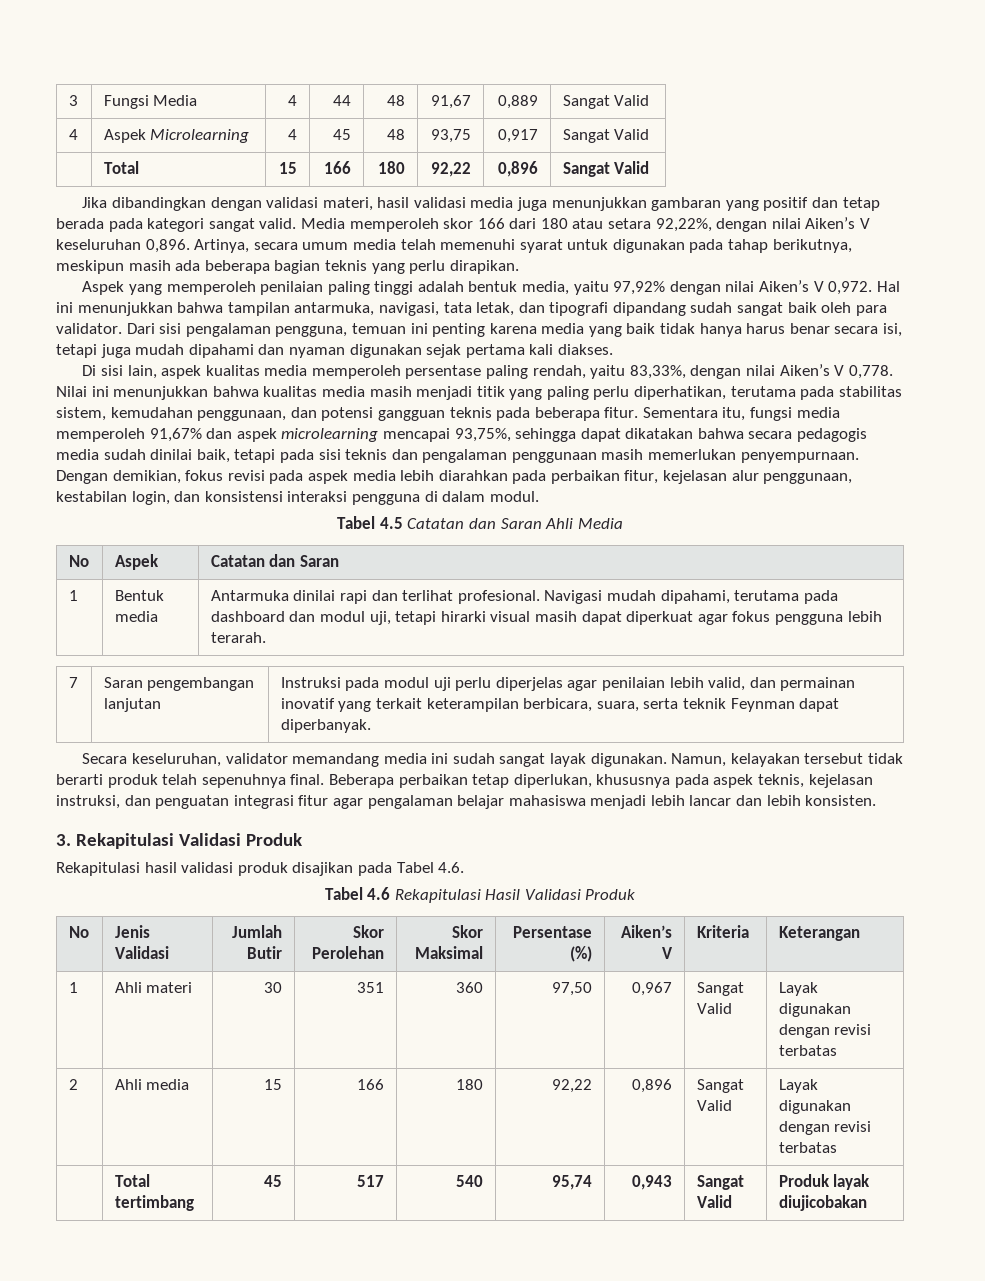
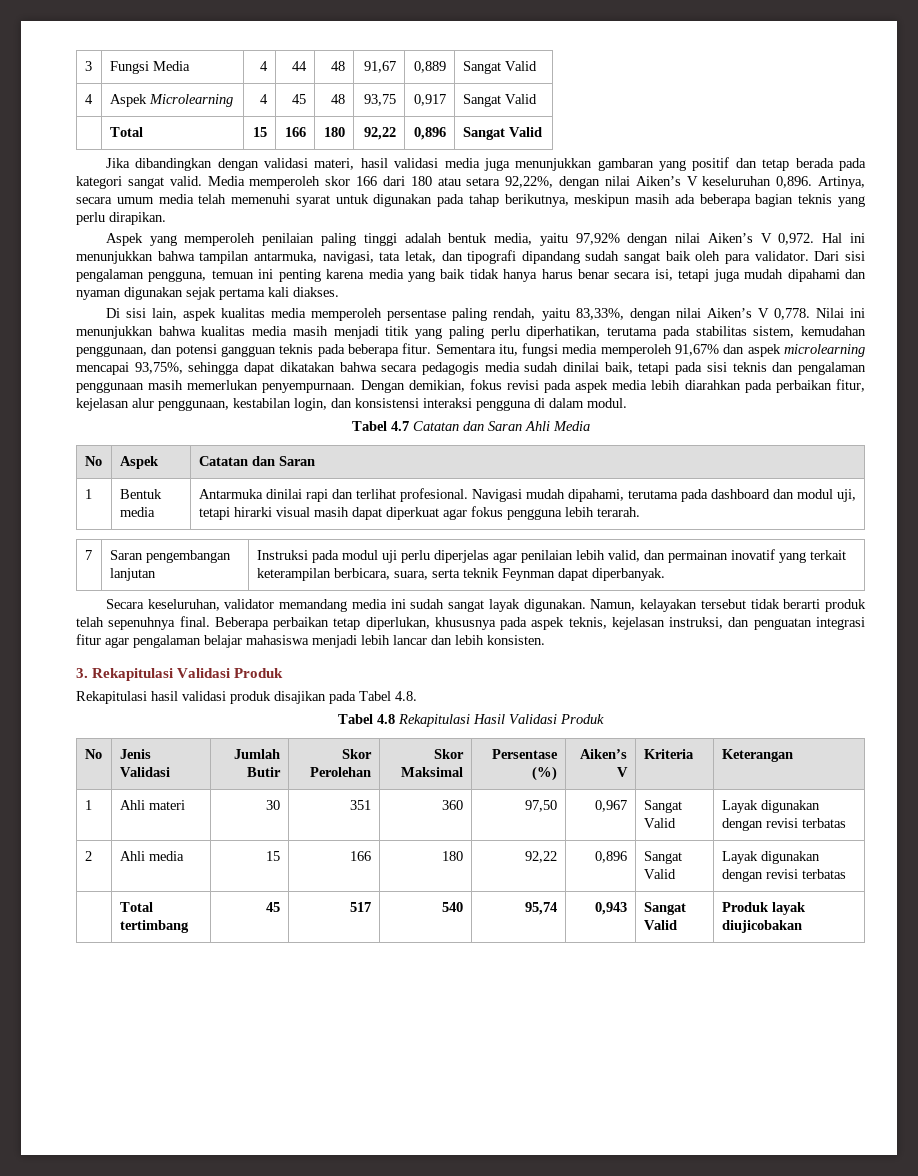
[379,517,403,529] 4.5 -> [390,421,409,431] 4.7
[438,862,465,873] [324,887,391,900] 4.6. // Tabel 4.6 -> [395,691,417,701] [338,714,395,724] 4.8. // Tabel 4.8

